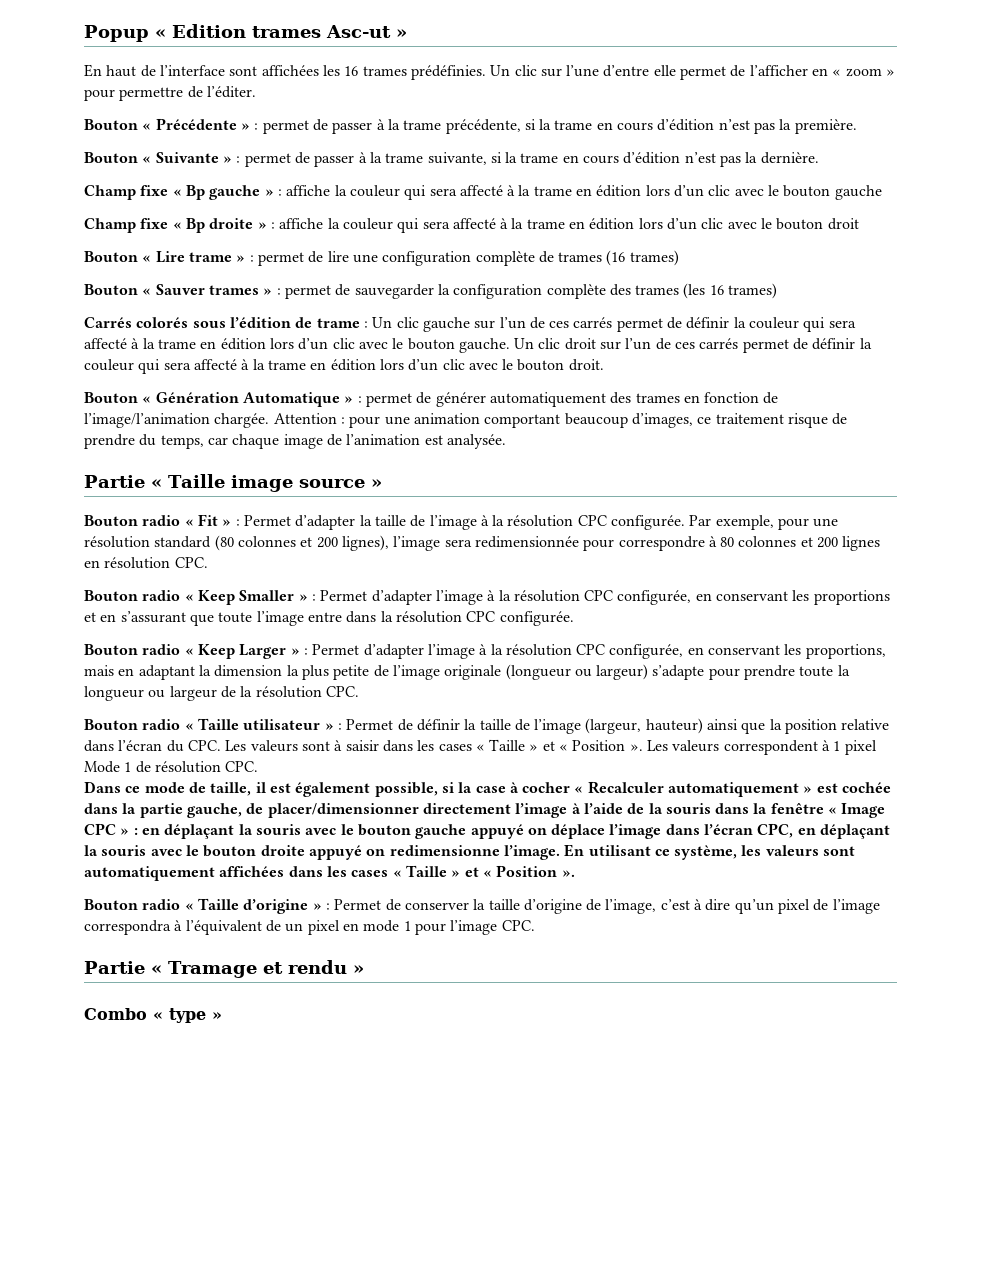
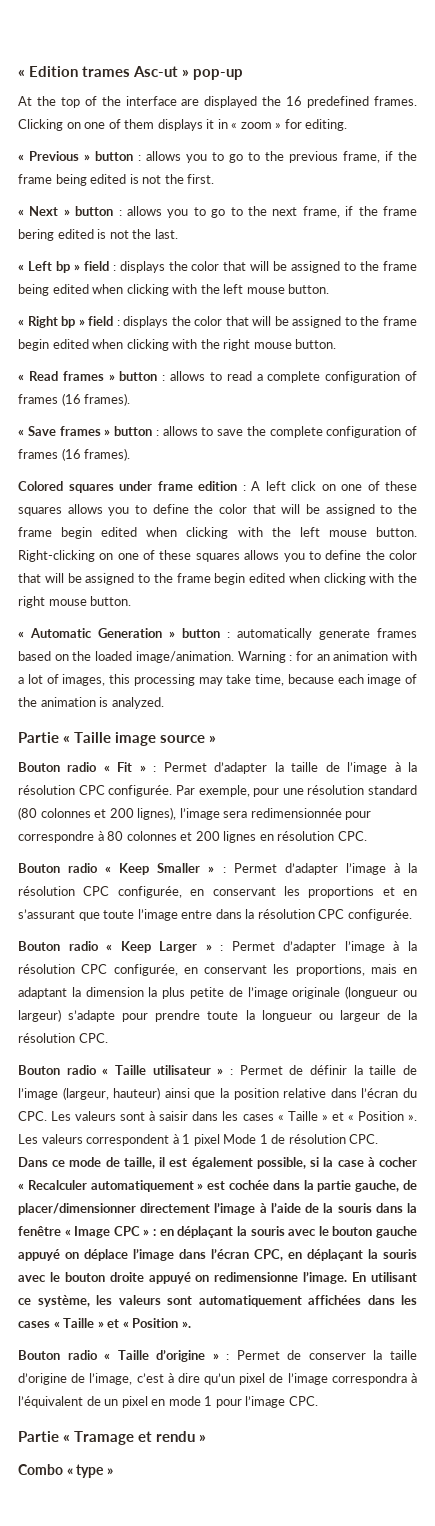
[84,25,149,42] Popup -> (18, 73) none
[84,64,896,80] [84,86,256,101] [84,118,857,134] [84,152,819,167] [84,185,882,200] [84,218,859,233] [84,250,679,266] [84,283,778,299] [84,317,856,332] [84,338,872,353] [84,359,604,374] [84,392,779,407] [84,413,848,428] [84,434,506,449] // En haut de l’interface sont affichées les 16 trames prédéfinies. Un clic sur l’une d’entre elle permet de l’afficher en « zoom » pour permettre de l’éditer. // Bouton « Précédente » : permet de passer à la trame précédente, si la trame en cours d’édition n’est pas la première. // Bouton « Suivante » : permet de passer à la trame suivante, si la trame en cours d’édition n’est pas la dernière. // Champ fixe « Bp gauche » : affiche la couleur qui sera affecté à la trame en édition lors d’un clic avec le bouton gauche // Champ fixe « Bp droite » : affiche la couleur qui sera affecté à la trame en édition lors d’un clic avec le bouton droit // Bouton « Lire trame » : permet de lire une configuration complète de trames (16 trames) // Bouton « Sauver trames » : permet de sauvegarder la configuration complète des trames (les 16 trames) // Carrés colorés sous l’édition de trame : Un clic gauche sur l’un de ces carrés permet de définir la couleur qui sera affecté à la trame en édition lors d’un clic avec le bouton gauche. Un clic droit sur l’un de ces carrés permet de définir la couleur qui sera affecté à la trame en édition lors d’un clic avec le bouton droit. // Bouton « Génération Automatique » : permet de générer automatiquement des trames en fonction de l’image/l’animation chargée. Attention : pour une animation comportant beaucoup d’images, ce traitement risque de prendre du temps, car chaque image de l’animation est analysée. -> [193,69,243,80] [18,96,418,108] [18,119,348,131] [18,151,417,163] [18,174,215,186] [18,206,417,218] [18,229,178,241] [18,261,417,273] [18,284,330,296] [18,316,418,328] [18,339,337,351] [18,371,417,383] [18,393,131,406] [18,426,417,438] [18,448,131,461] [18,481,417,493] [18,504,418,516] [18,527,417,539] [18,550,418,562] [18,573,417,585] [18,596,132,608] [18,628,417,640] [18,651,417,663] [18,674,417,686] [18,697,164,709] pop-up // At the top of the interface are displayed the 16 predefined frames. Clicking on one of them displays it in « zoom » for editing. // « Previous » button : allows you to go to the previous frame, if the frame being edited is not the first. // « Next » button : allows you to go to the next frame, if the frame bering edited is not the last. // « Left bp » field : displays the color that will be assigned to the frame being edited when clicking with the left mouse button. // « Right bp » field : displays the color that will be assigned to the frame begin edited when clicking with the right mouse button. // « Read frames » button : allows to read a complete configuration of frames (16 frames). // « Save frames » button : allows to save the complete configuration of frames (16 frames). // Colored squares under frame edition : A left click on one of these squares allows you to define the color that will be assigned to the frame begin edited when clicking with the left mouse button. Right-clicking on one of these squares allows you to define the color that will be assigned to the frame begin edited when clicking with the right mouse button. // « Automatic Generation » button : automatically generate frames based on the loaded image/animation. Warning : for an animation with a lot of images, this processing may take time, because each image of the animation is analyzed.

